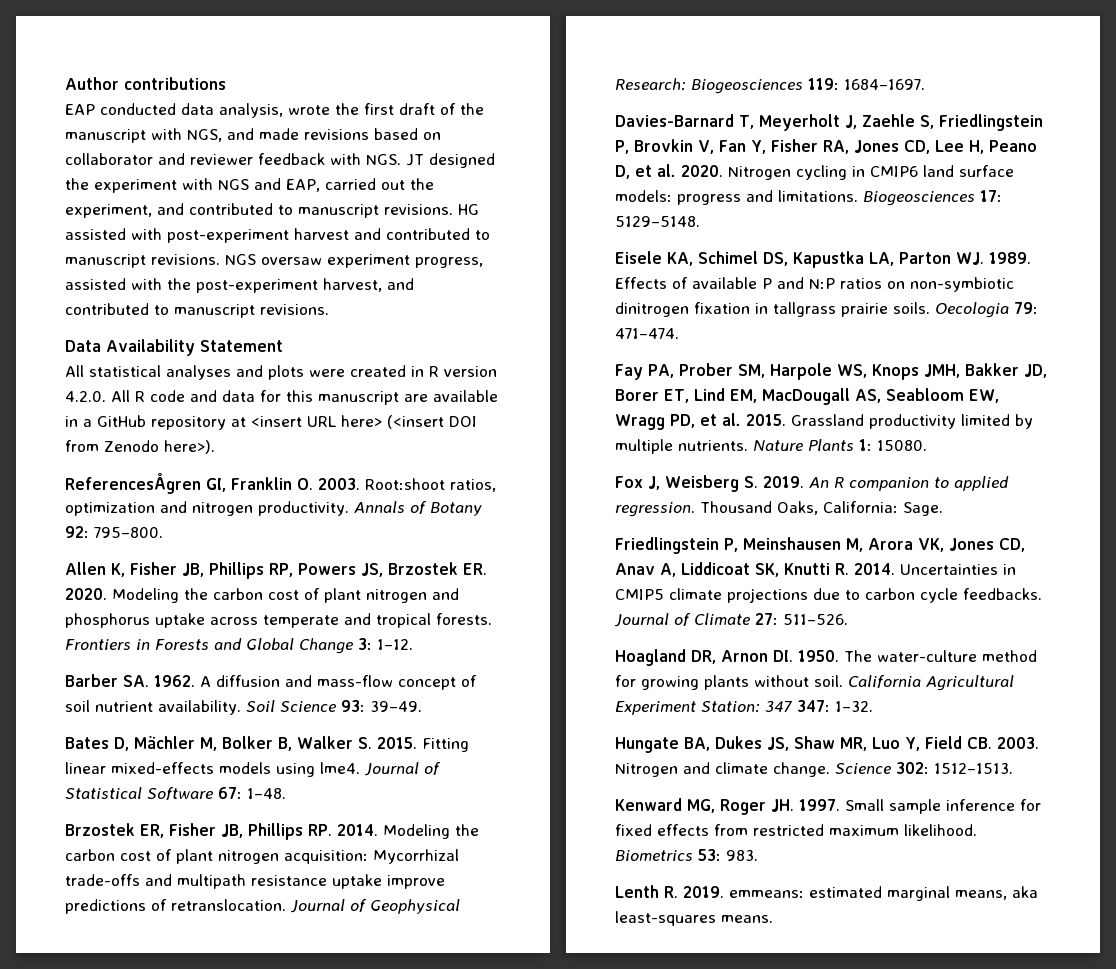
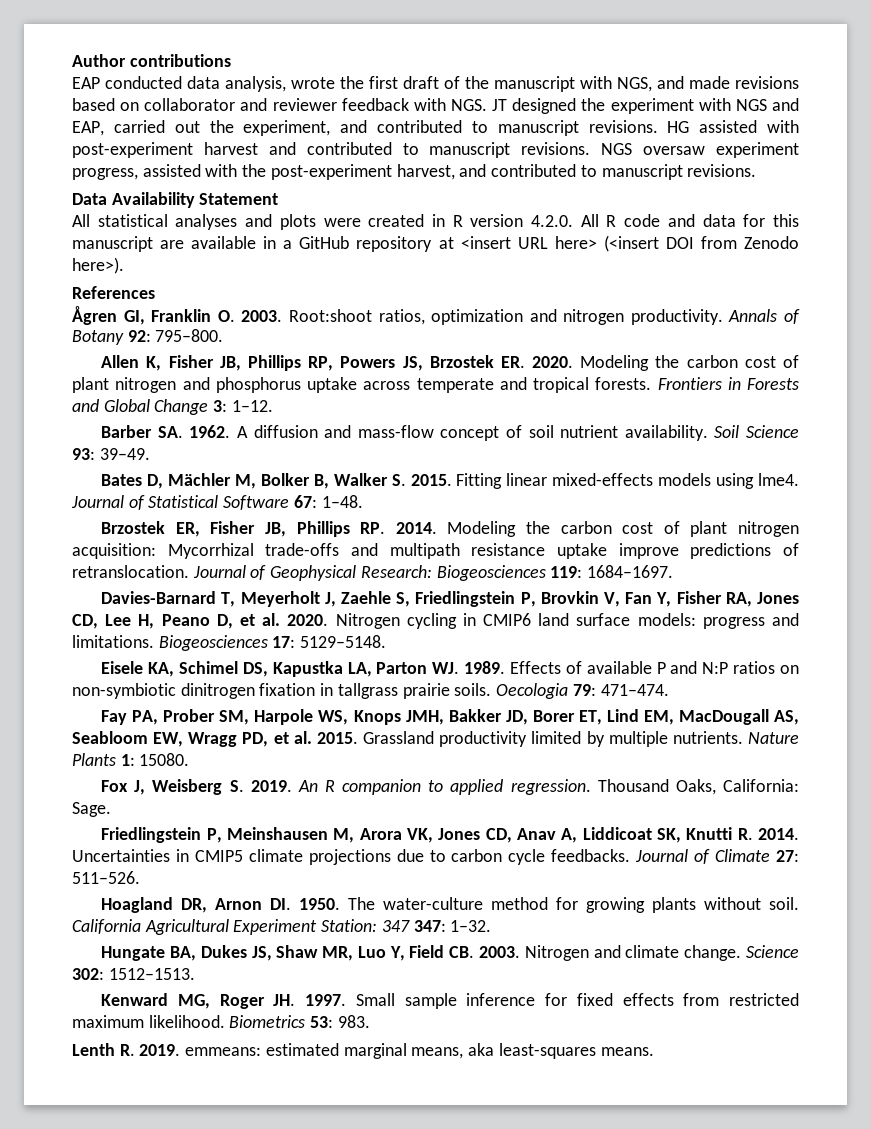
[65,473,201,494] ReferencesÅgren -> [72,286,155,299] [72,306,117,325] References // Ågren

